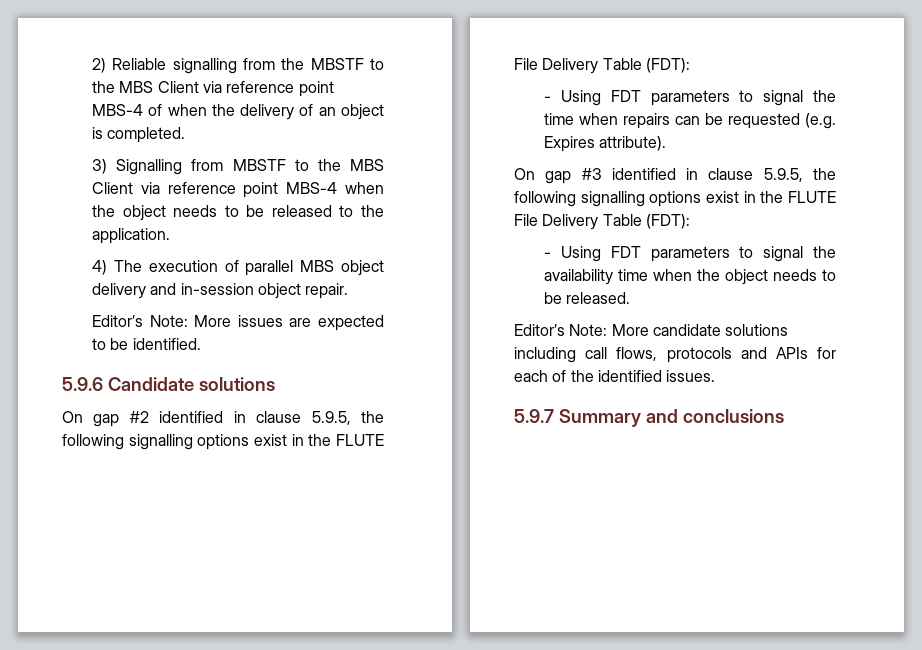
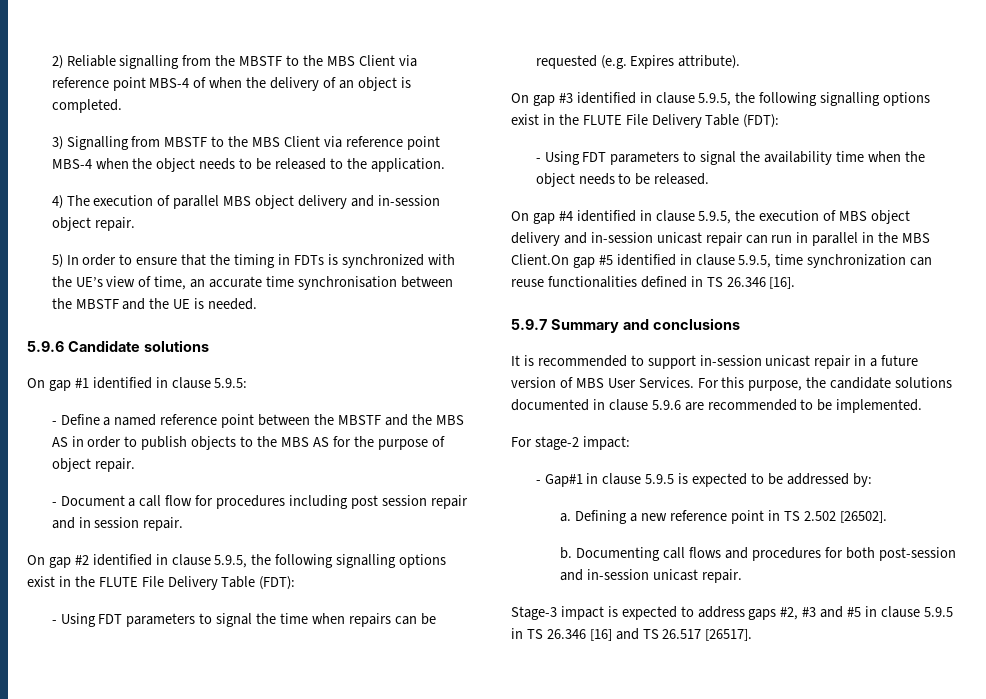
[92,315,384,331] [92,338,201,350] [62,377,275,391] Editor’s Note: More issues are expected to be identified. // 5.9.6 Candidate solutions -> [51,254,455,268] [51,276,453,290] [51,298,258,310] [27,340,209,352] [27,377,248,391] [51,414,464,428] [51,436,445,450] [51,458,135,472] [51,495,468,509] [51,517,184,531] 5) In order to ensure that the timing in FDTs is synchronized with the UE’s view of time, an accurate time synchronisation between the MBSTF and the UE is needed. // 5.9.6 Candidate solutions // On gap #1 identified in clause 5.9.5: // - Define a named reference point between the MBSTF and the MBS AS in order to publish objects to the MBS AS for the purpose of object repair. // - Document a call flow for procedures including post session repair and in session repair.
[514,324,789,336] [514,347,836,363] [514,370,716,382] [514,409,784,427] Editor’s Note: More candidate solutions including call flows, protocols and APIs for each of the identified issues. // 5.9.7 Summary and conclusions -> [511,210,911,224] [511,232,931,246] [511,254,933,268] [511,276,796,289] [511,318,740,333] [511,355,919,369] [511,377,953,391] [511,399,923,413] [511,436,630,450] [535,473,872,487] [560,510,887,524] [560,547,956,561] [560,569,743,583] [511,606,953,620] [511,628,753,641] On gap #4 identified in clause 5.9.5, the execution of MBS object delivery and in-session unicast repair can run in parallel in the MBS Client.On gap #5 identified in clause 5.9.5, time synchronization can reuse functionalities defined in TS 26.346 [16]. // 5.9.7 Summary and conclusions // It is recommended to support in-session unicast repair in a future version of MBS User Services. For this purpose, the candidate solutions documented in clause 5.9.6 are recommended to be implemented. // For stage-2 impact: // - Gap#1 in clause 5.9.5 is expected to be addressed by: // a. Defining a new reference point in TS 2.502 [26502]. // b. Documenting call flows and procedures for both post-session and in-session unicast repair. // Stage-3 impact is expected to address gaps #2, #3 and #5 in clause 5.9.5 in TS 26.346 [16] and TS 26.517 [26517].

